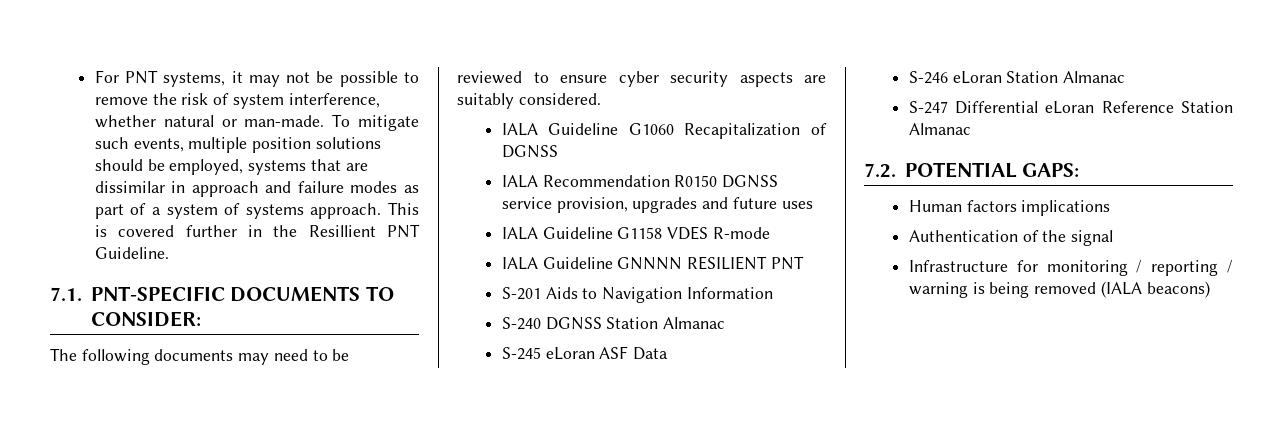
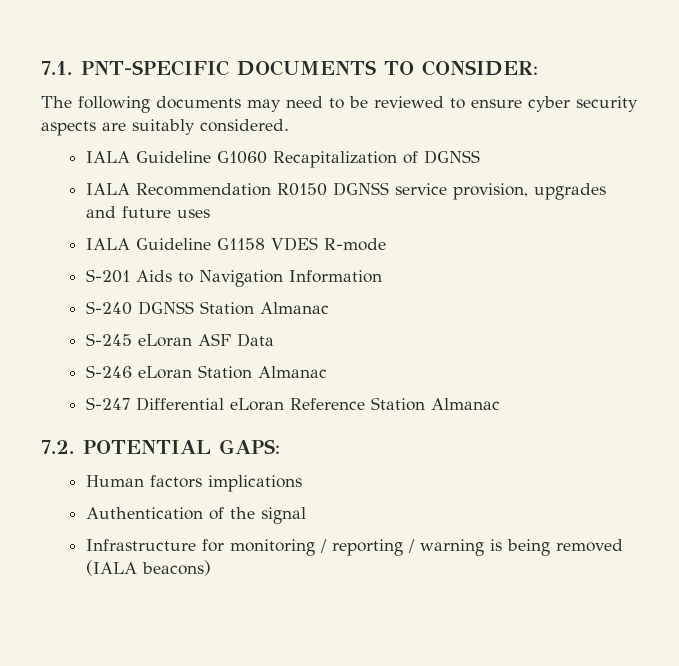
[94,70,419,87] [94,93,380,109] [94,114,419,131] [94,137,381,153] [94,159,368,175] [94,181,419,197] [94,202,420,219] [94,224,420,238] [94,247,169,259] For PNT systems, it may not be possible to remove the risk of system interference, whether natural or man-made. To mitigate such events, multiple position solutions should be employed, systems that are dissimilar in approach and failure modes as part of a system of systems approach. This is covered further in the Resillient PNT Guideline. // -> (41, 68) none
[501,256,804,270] // IALA Guideline GNNNN RESILIENT PNT -> (386, 244) none

